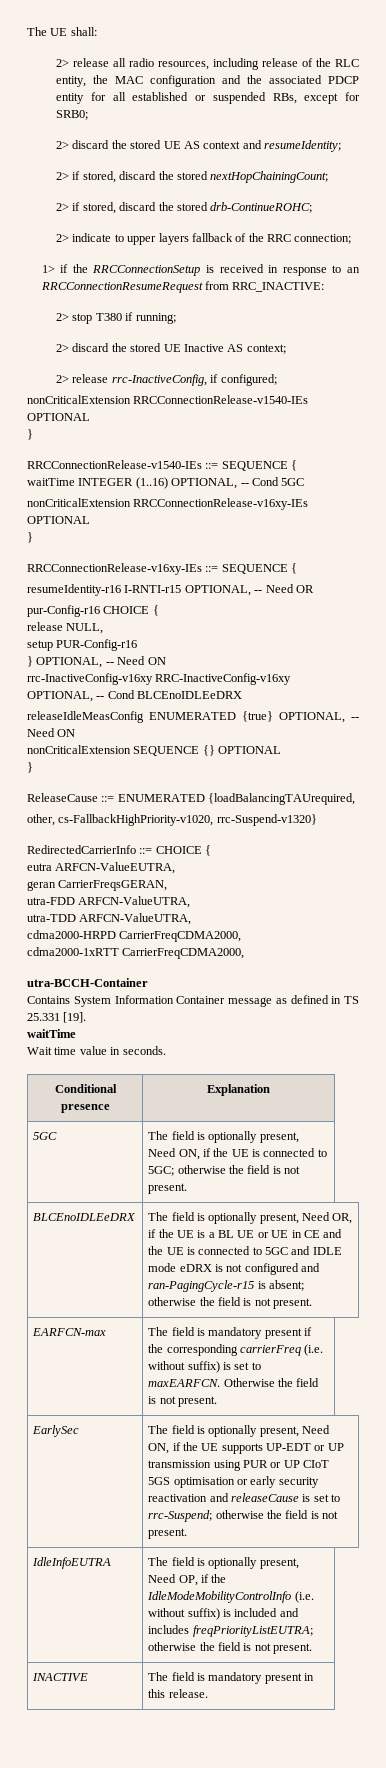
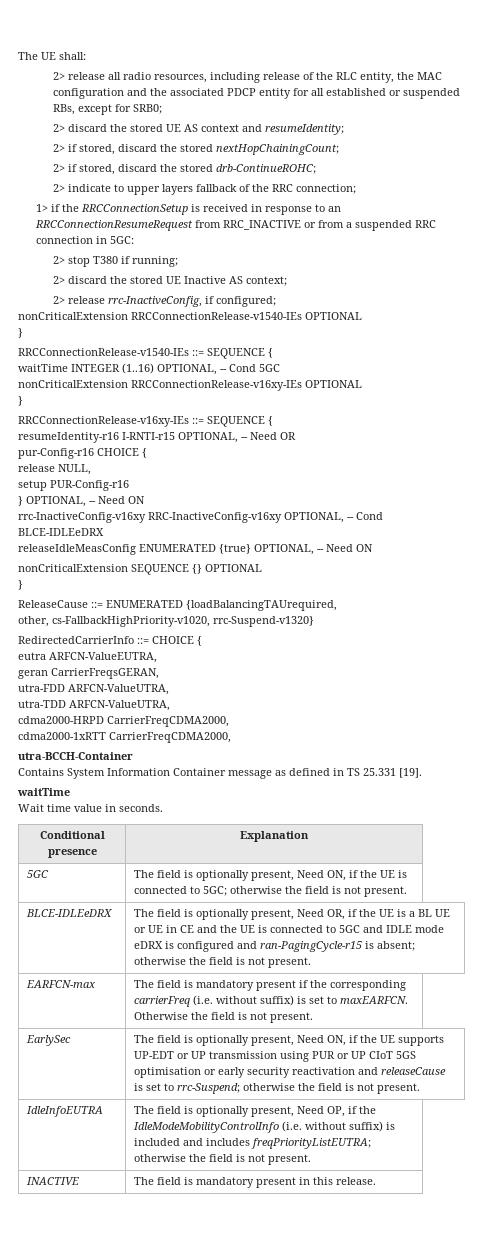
[232,282,325,292] RRC_INACTIVE: -> [222,220,436,231] [35,236,134,244] RRC_INACTIVE or from a suspended RRC connection in 5GC:
[137,691,243,699] BLCEnoIDLEeDRX -> [18,528,104,536] BLCE-IDLEeDRX
[33,1213,137,1221] BLCEnoIDLEeDRX -> [25,909,112,917] BLCE-IDLEeDRX
[226,1264,243,1272] not -> (174, 945) none

